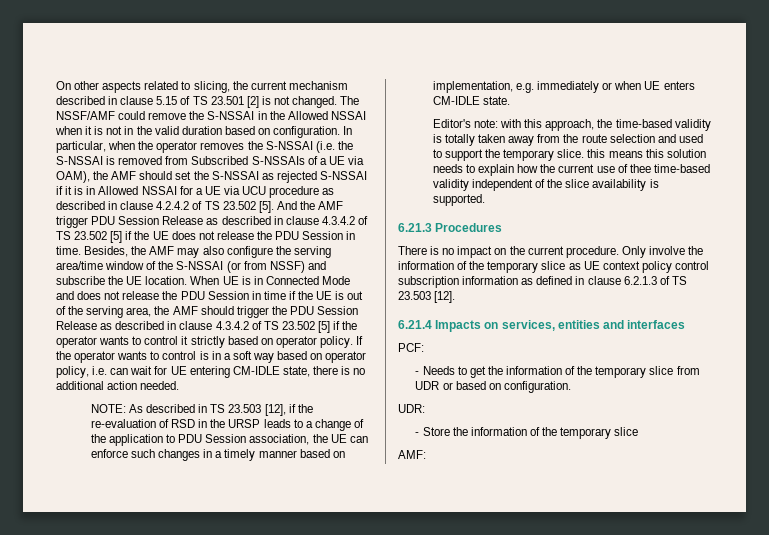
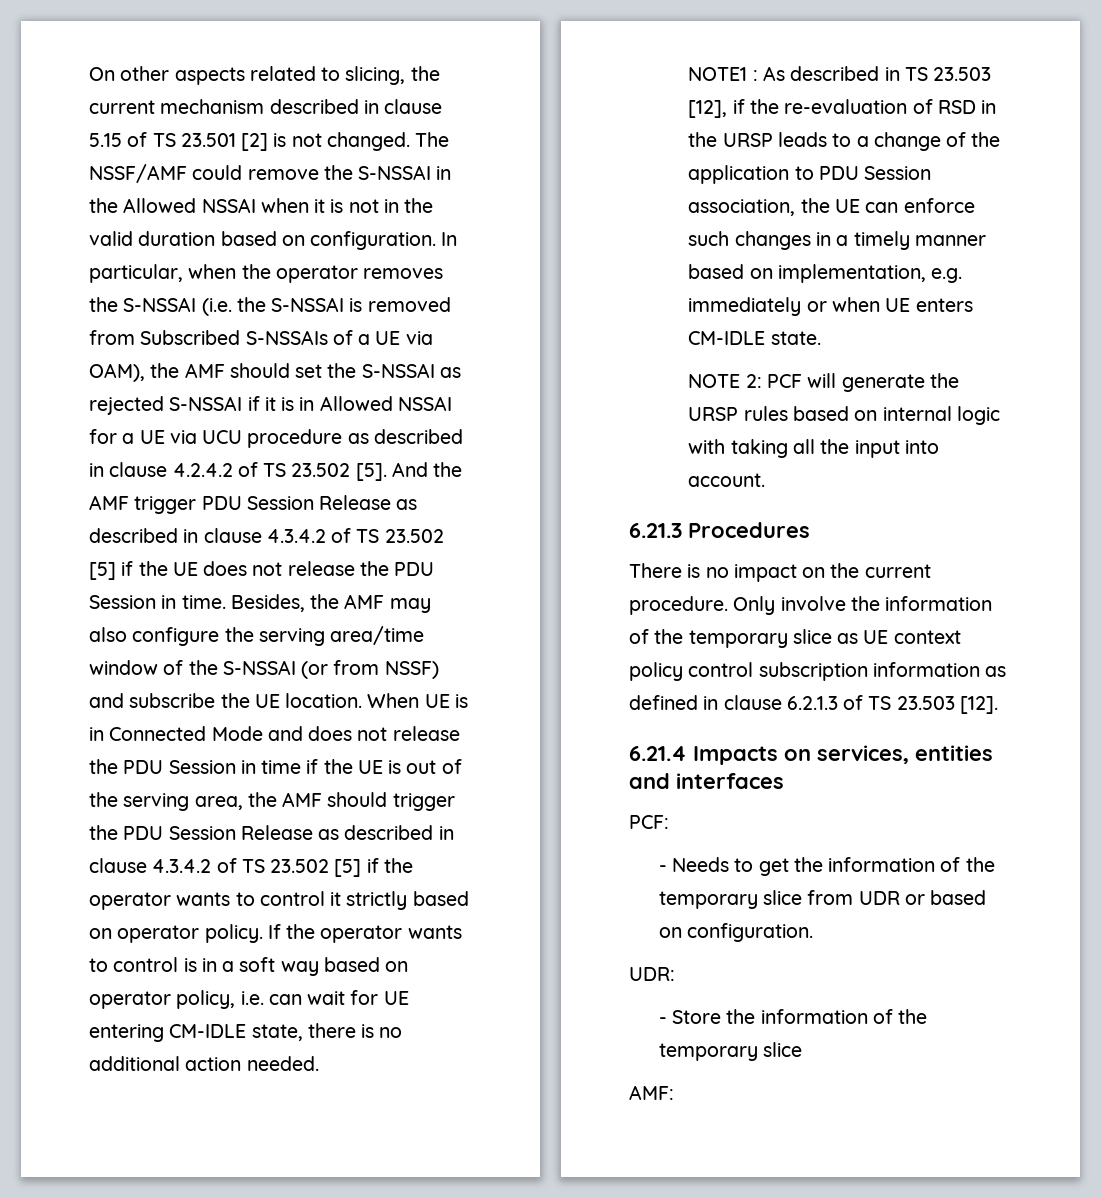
[90,404,126,413] NOTE: -> [688,67,758,81] NOTE1 :
[432,119,711,131] [432,134,703,146] [432,149,706,161] [432,164,710,176] [432,179,659,191] [432,194,485,206] Editor's note: with this approach, the time-based validity is totally taken away from the route selection and used to support the temporary slice. this means this solution needs to explain how the current use of thee time-based validity independent of the slice availability is supported. -> [688,373,959,392] [688,406,1000,425] [688,439,939,458] [688,473,766,487] NOTE 2: PCF will generate the URSP rules based on internal logic with taking all the input into account.

